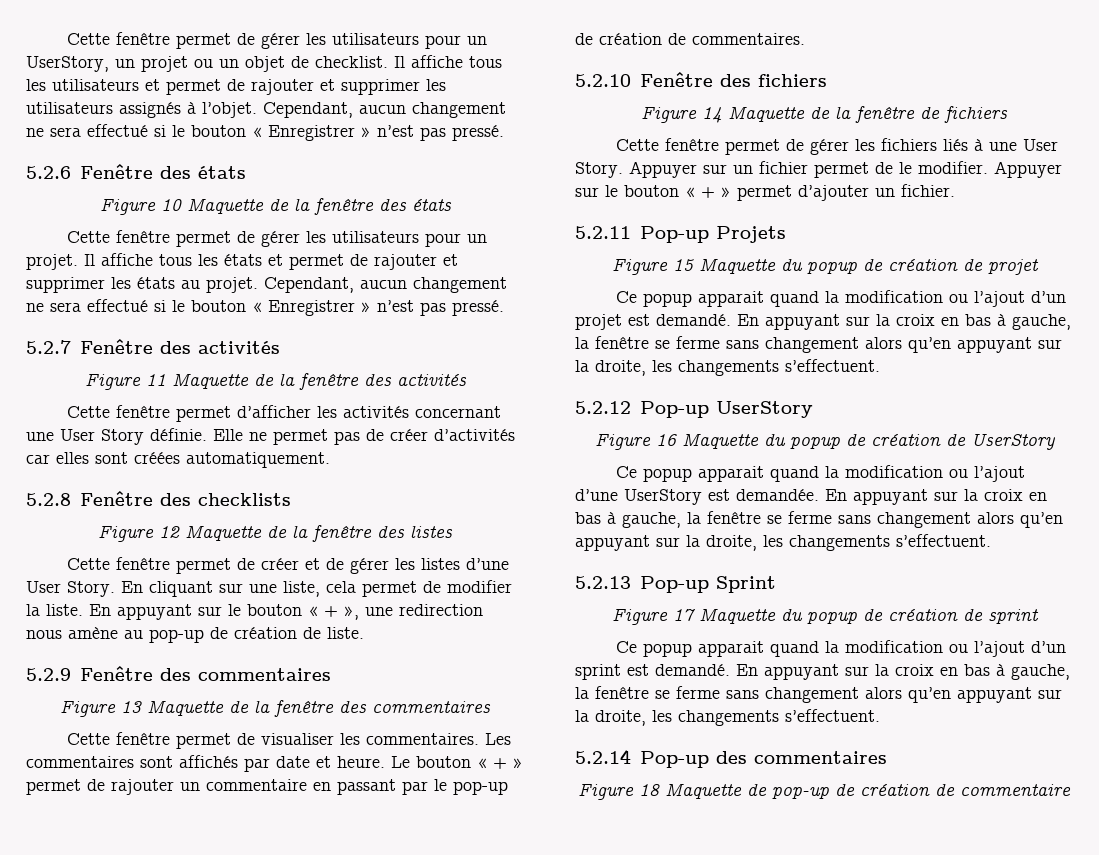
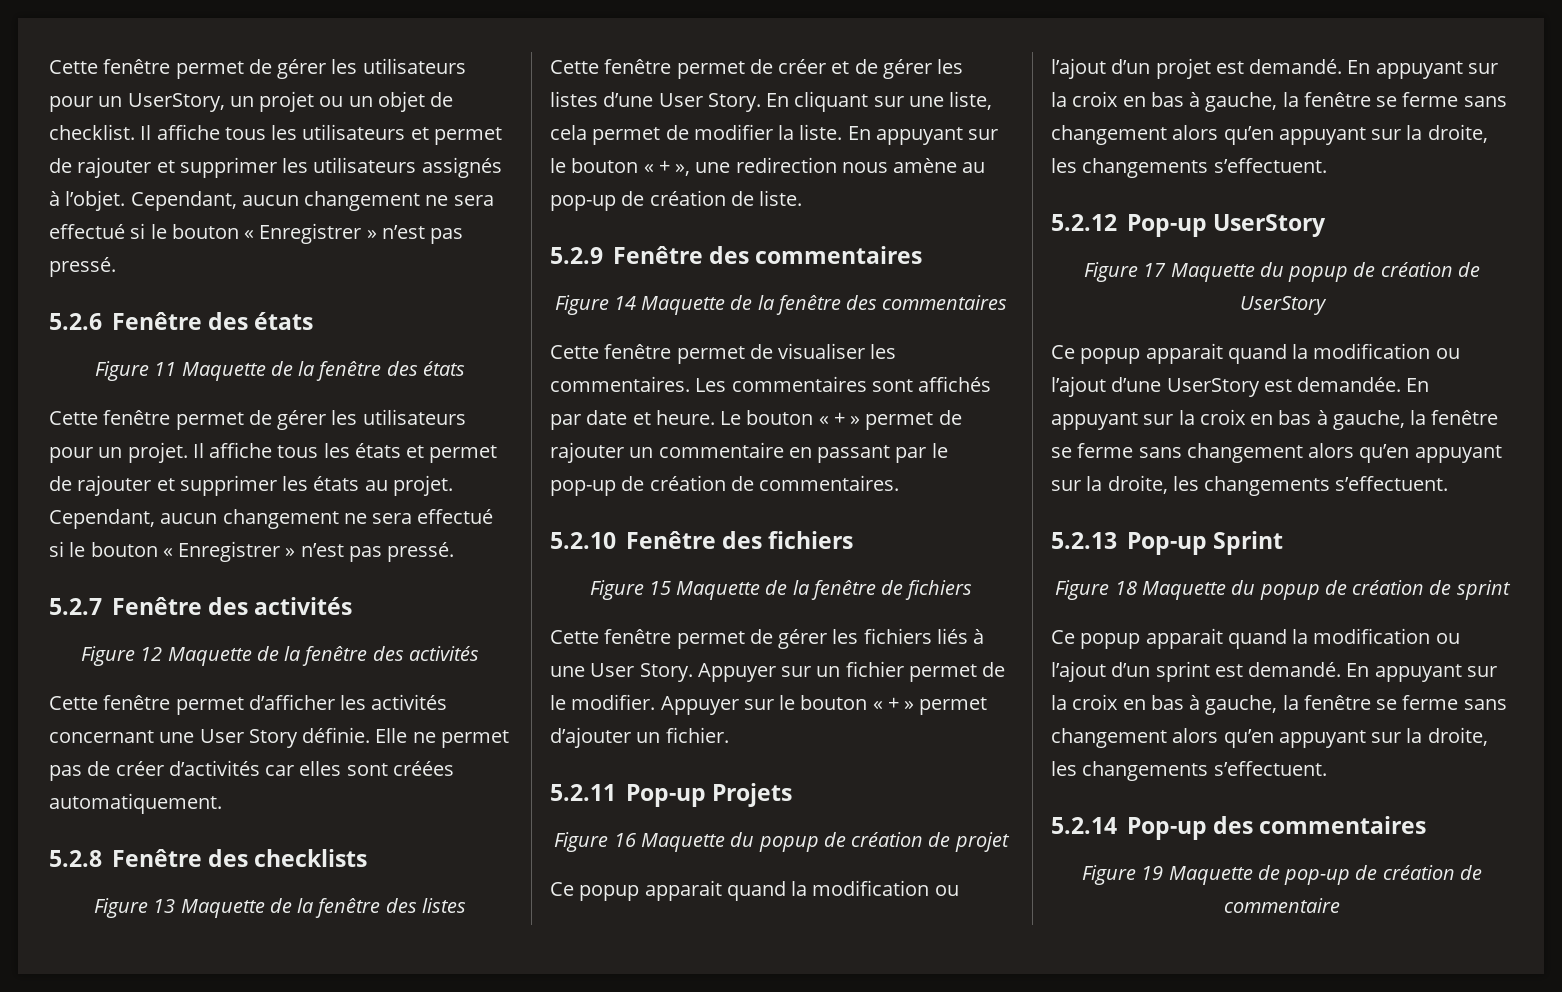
[160,199,182,211] 10 -> [154,362,177,376] 11
[145,374,166,386] 11 -> [140,647,163,661] 12
[159,526,180,538] 12 -> [153,899,176,913] 13
[121,701,142,713] 13 -> [613,296,636,310] 14
[702,107,722,123] 14 -> [648,581,671,595] 15
[672,259,694,271] 15 -> [613,833,636,847] 16
[655,434,677,446] 16 -> [1143,263,1167,277] 17
[672,609,696,621] 17 -> [1114,581,1137,595] 18
[639,784,660,796] 18 -> [1141,866,1164,880] 19

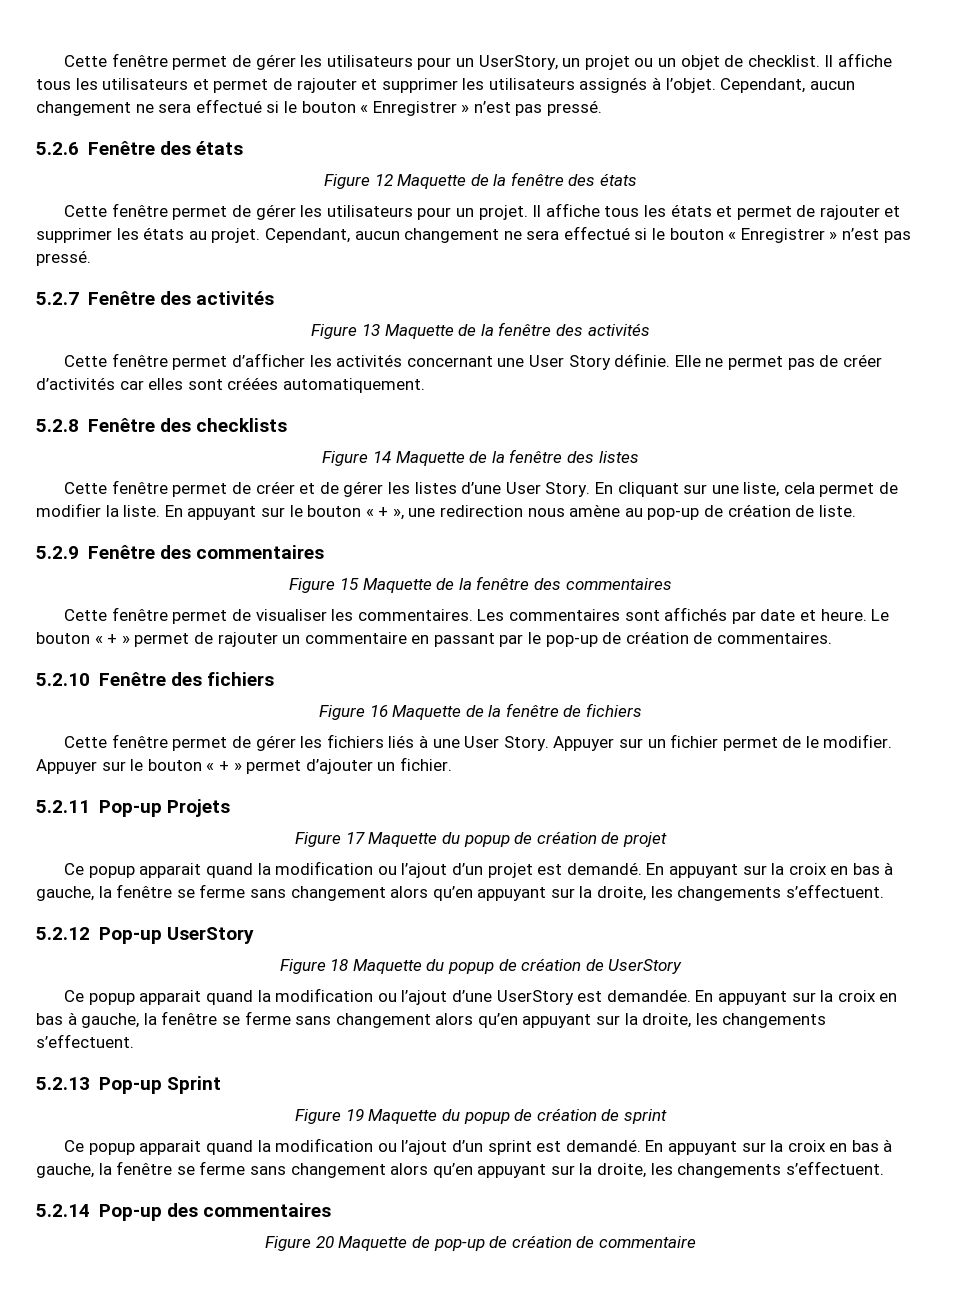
[154,362,177,376] 11 -> [374,174,393,186] 12
[140,647,163,661] 12 -> [362,324,381,336] 13
[153,899,176,913] 13 -> [373,451,392,463] 14
[613,296,636,310] 14 -> [340,578,360,590] 15
[648,581,671,595] 15 -> [369,705,388,717] 16
[613,833,636,847] 16 -> [345,832,365,844] 17
[1143,263,1167,277] 17 -> [330,959,349,971] 18
[1114,581,1137,595] 18 -> [345,1109,364,1121] 19
[1141,866,1164,880] 19 -> [315,1236,334,1248] 20

